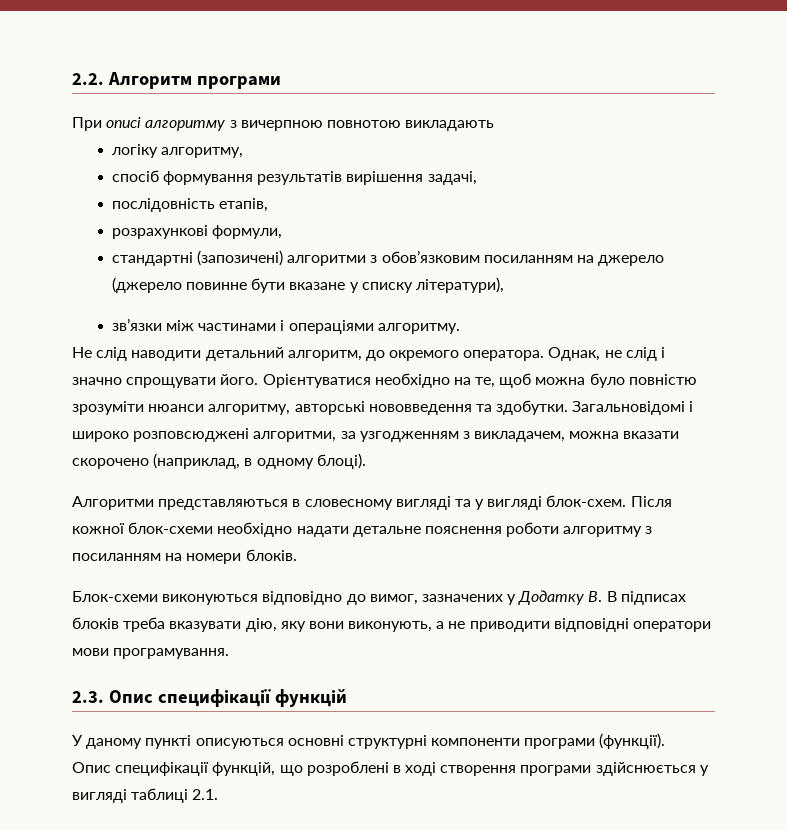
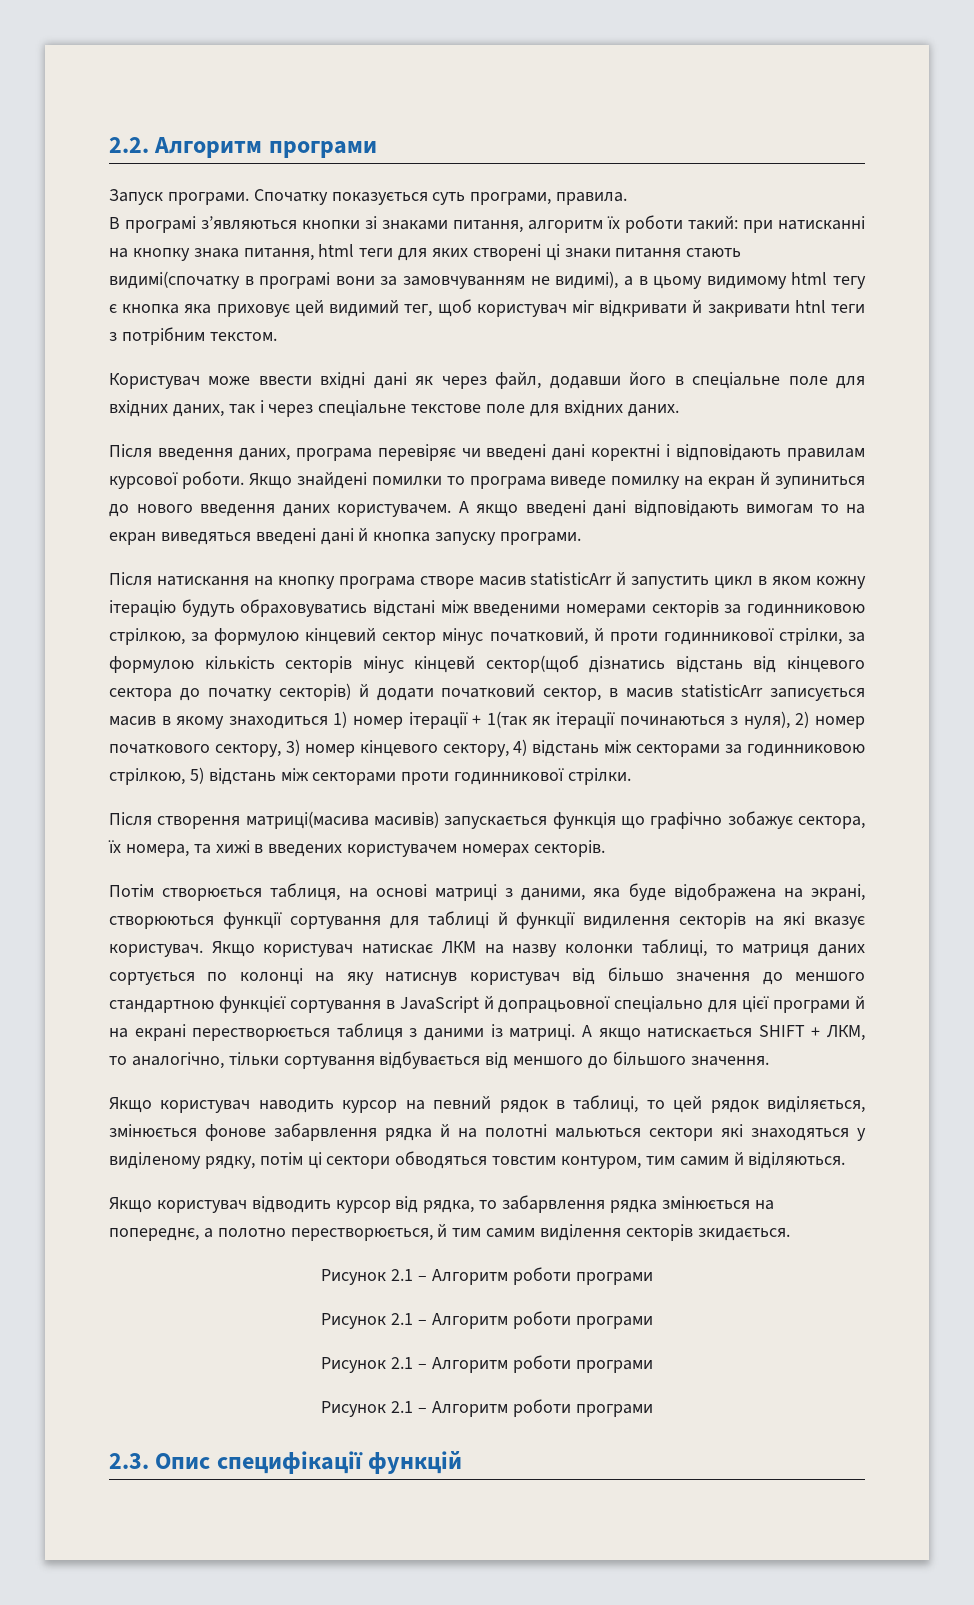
[72,117,495,131] [111,144,244,158] [111,170,477,185] [111,198,269,212] [111,225,283,239] [111,250,665,266] [111,277,504,293] [111,318,460,334] [72,347,666,361] [72,373,697,388] [72,400,694,415] [72,428,680,442] [72,453,366,469] [72,495,672,510] [72,522,653,537] [72,549,297,564] [72,590,686,605] [72,617,712,632] [72,648,230,659] [72,689,347,707] [72,733,666,749] [72,761,709,776] [72,788,219,803] При описі алгоритму з вичерпною повнотою викладають // логіку алгоритму, // спосіб формування результатів вирішення задачі, // послідовність етапів, // розрахункові формули, // стандартні (запозичені) алгоритми з обов’язковим посиланням на джерело (джерело повинне бути вказане у списку літератури), // зв’язки між частинами і операціями алгоритму. // Не слід наводити детальний алгоритм, до окремого оператора. Однак, не слід і значно спрощувати його. Орієнтуватися необхідно на те, щоб можна було повністю зрозуміти нюанси алгоритму, авторські нововведення та здобутки. Загальновідомі і широко розповсюджені алгоритми, за узгодженням з викладачем, можна вказати скорочено (наприклад, в одному блоці). // Алгоритми представляються в словесному вигляді та у вигляді блок-схем. Після кожної блок-схеми необхідно надати детальне пояснення роботи алгоритму з посиланням на номери блоків. // Блок-схеми виконуються відповідно до вимог, зазначених у Додатку В. В підписах блоків треба вказувати дію, яку вони виконують, а не приводити відповідні оператори мови програмування. // 2.3. Опис специфікації функцій // У даному пункті описуються основні структурні компоненти програми (функції). // Опис специфікації функцій, що розроблені в ході створення програми здійснюється у вигляді таблиці 2.1. -> [109,189,628,205] [109,215,865,233] [109,244,742,261] [109,271,867,289] [109,299,865,317] [109,327,277,345] [109,372,865,389] [109,400,679,417] [109,444,865,461] [109,471,865,489] [109,500,865,517] [109,528,582,545] [109,572,866,589] [109,599,865,617] [109,628,865,645] [109,655,865,673] [109,683,865,701] [109,711,866,729] [109,739,865,757] [109,767,632,785] [109,811,866,829] [108,840,605,857] [109,883,865,901] [109,911,865,929] [109,939,866,957] [109,967,865,985] [109,996,865,1013] [109,1023,865,1041] [109,1051,769,1069] [109,1095,865,1113] [109,1123,866,1141] [109,1151,846,1169] [109,1195,774,1213] [109,1224,790,1241] [321,1267,653,1285] [321,1311,653,1329] [321,1355,653,1373] [321,1399,653,1417] [109,1450,463,1474] Запуск програми. Спочатку показується суть програми, правила. // В програмі з’являються кнопки зі знаками питання, алгоритм їх роботи такий: при натисканні на кнопку знака питання, html теги для яких створені ці знаки питання стають видимі(спочатку в програмі вони за замовчуванням не видимі), а в цьому видимому html тегу є кнопка яка приховує цей видимий тег, щоб користувач міг відкривати й закривати htnl теги з потрібним текстом. // Користувач може ввести вхідні дані як через файл, додавши його в спеціальне поле для вхідних даних, так і через спеціальне текстове поле для вхідних даних. // Після введення даних, програма перевіряє чи введені дані коректні і відповідають правилам курсової роботи. Якщо знайдені помилки то програма виведе помилку на екран й зупиниться до нового введення даних користувачем. А якщо введені дані відповідають вимогам то на екран виведяться введені дані й кнопка запуску програми. // Після натискання на кнопку програма створе масив statisticArr й запустить цикл в яком кожну ітерацію будуть обраховуватись відстані між введеними номерами секторів за годинниковою стрілкою, за формулою кінцевий сектор мінус початковий, й проти годинникової стрілки, за формулою кількість секторів мінус кінцевй сектор(щоб дізнатись відстань від кінцевого сектора до початку секторів) й додати початковий сектор, в масив statisticArr записується масив в якому знаходиться 1) номер ітерації + 1(так як ітерації починаються з нуля), 2) номер початкового сектору, 3) номер кінцевого сектору, 4) відстань між секторами за годинниковою стрілкою, 5) відстань між секторами проти годинникової стрілки. // Після створення матриці(масива масивів) запускається функція що графічно зобажує сектора, їх номера, та хижі в введених користувачем номерах секторів. // Потім створюється таблиця, на основі матриці з даними, яка буде відображена на экрані, створюються функції сортування для таблиці й функції видилення секторів на які вказує користувач. Якщо користувач натискає ЛКМ на назву колонки таблиці, то матриця даних сортується по колонці на яку натиснув користувач від більшо значення до меншого стандартною функцієї сортування в JavaScript й допрацьовної спеціально для цієї програми й на екрані перестворюється таблиця з даними із матриці. А якщо натискається SHIFT + ЛКМ, то аналогічно, тільки сортування відбувається від меншого до більшого значення. // Якщо користувач наводить курсор на певний рядок в таблиці, то цей рядок виділяється, змінюється фонове забарвлення рядка й на полотні мальються сектори які знаходяться у виділеному рядку, потім ці сектори обводяться товстим контуром, тим самим й віділяються. // Якщо користувач відводить курсор від рядка, то забарвлення рядка змінюється на попереднє, а полотно перестворюється, й тим самим виділення секторів зкидається. // Рисунок 2.1 – Алгоритм роботи програми // Рисунок 2.1 – Алгоритм роботи програми // Рисунок 2.1 – Алгоритм роботи програми // Рисунок 2.1 – Алгоритм роботи програми // 2.3. Опис специфікації функцій

